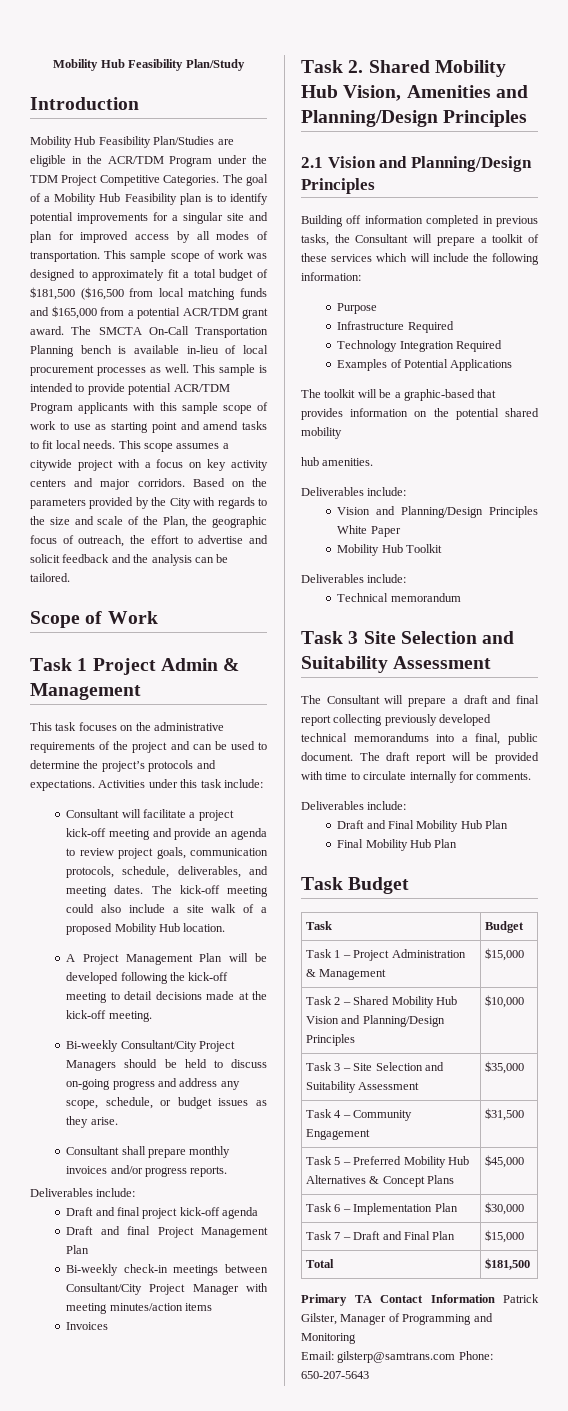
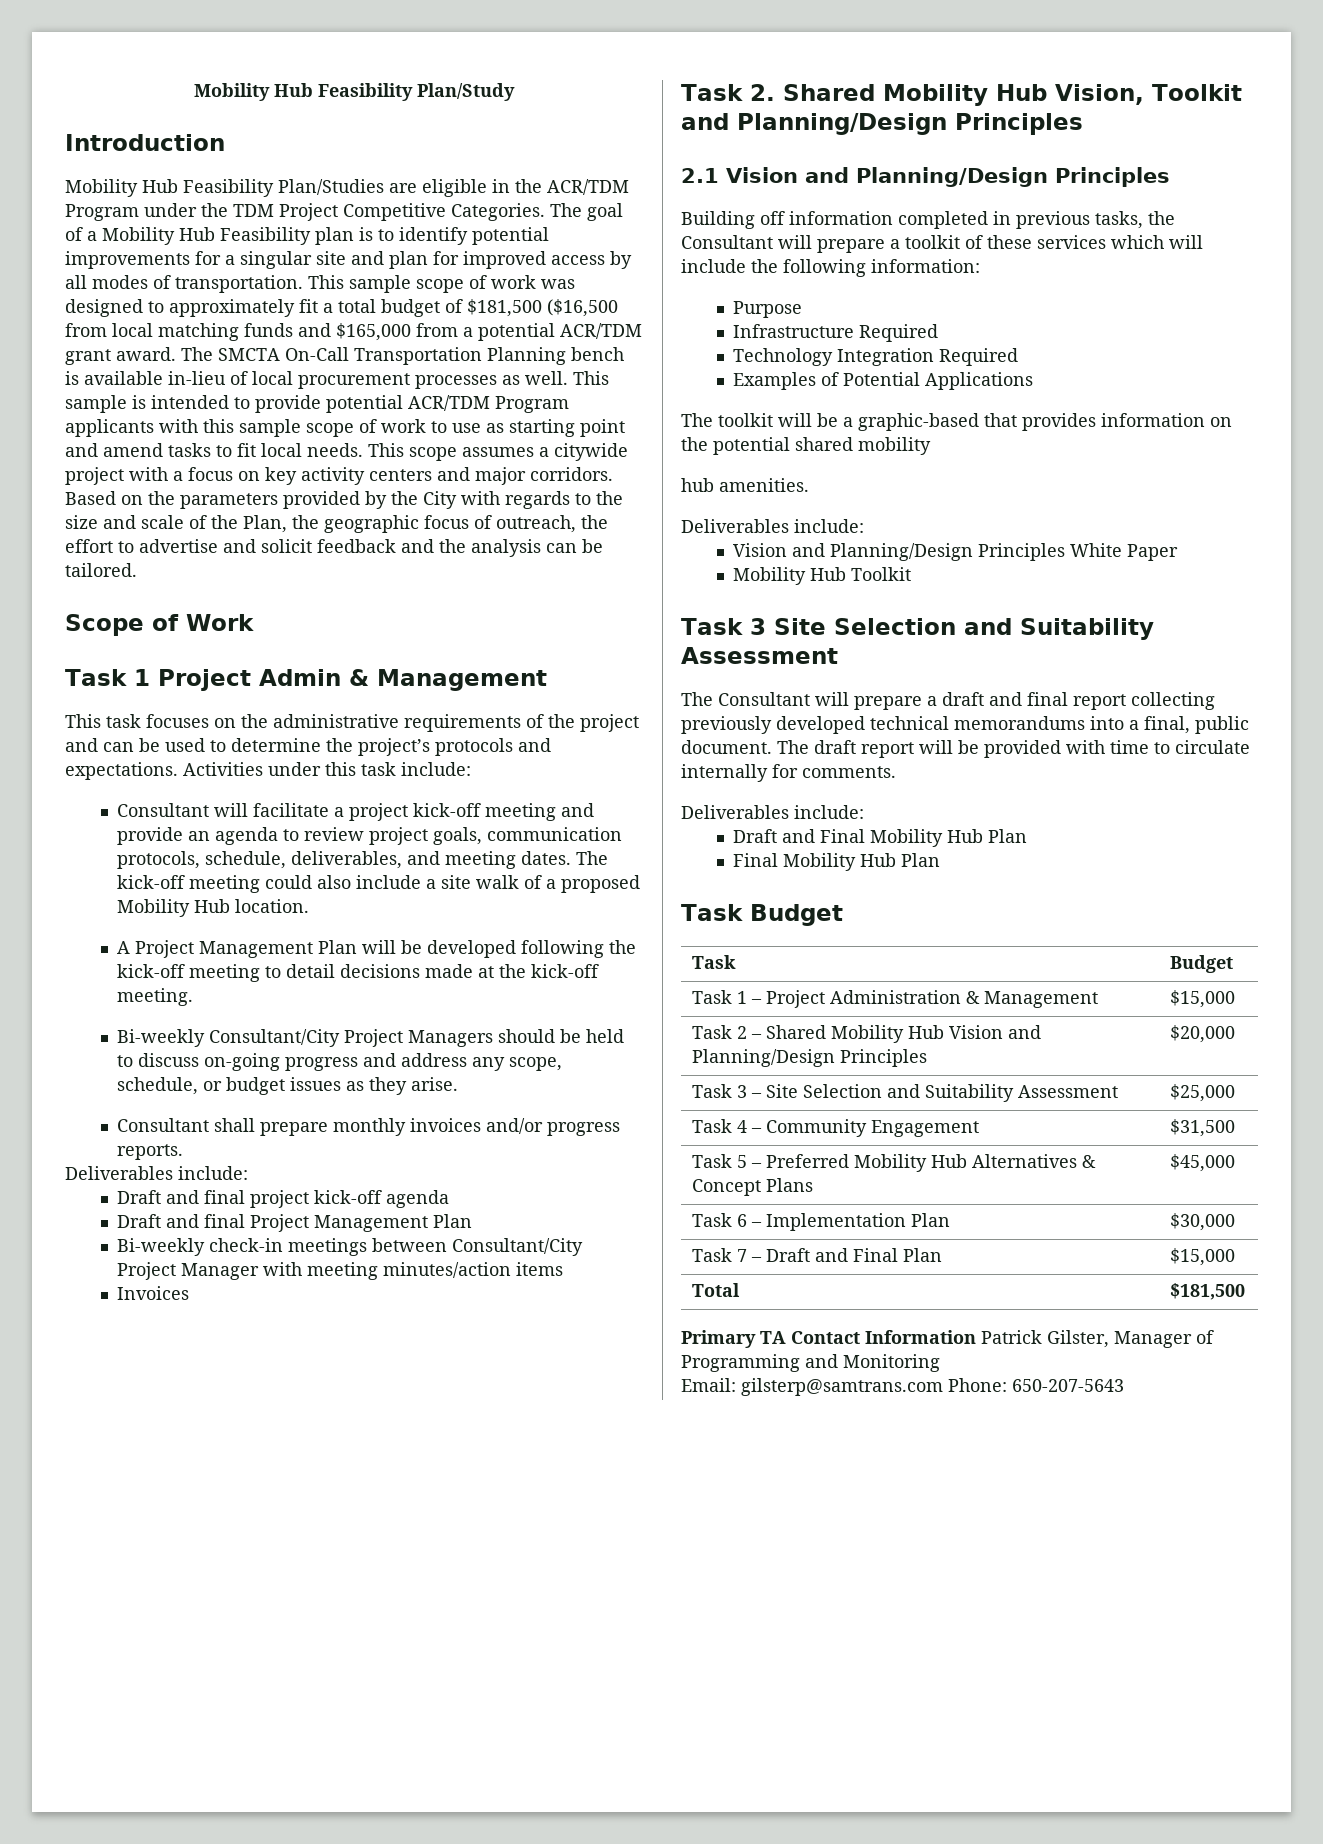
[406,85,491,98] Amenities -> [1151,84,1242,101] Toolkit
[301,574,407,583] [337,593,461,602] // Deliverables include: // Technical memorandum -> (912, 574) none
[485,995,525,1008] $10,000 -> [1169,1025,1235,1043] $20,000
[485,1061,525,1074] $35,000 -> [1169,1084,1235,1102] $25,000

